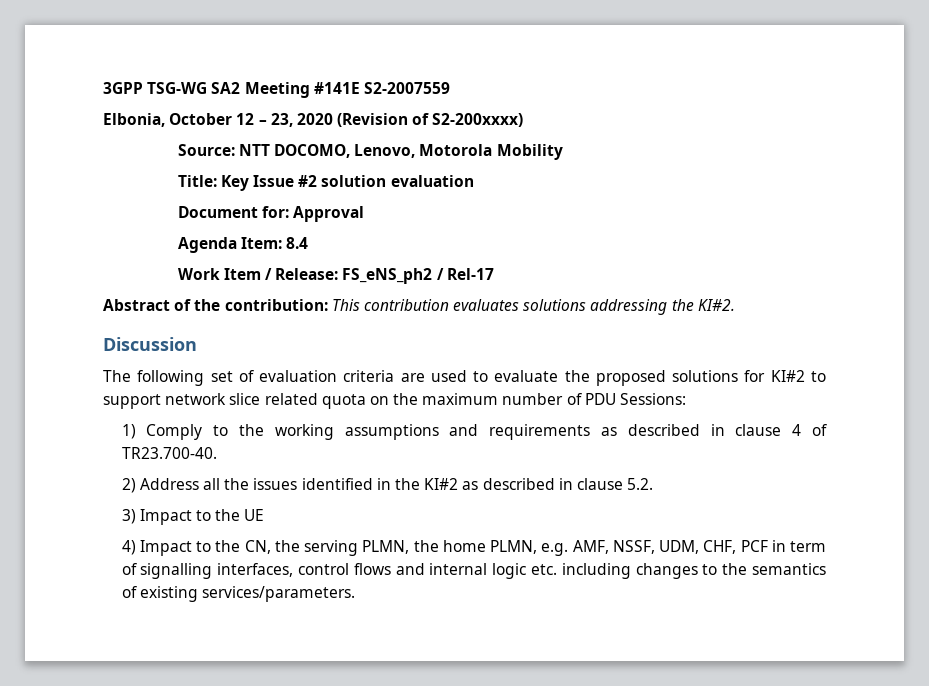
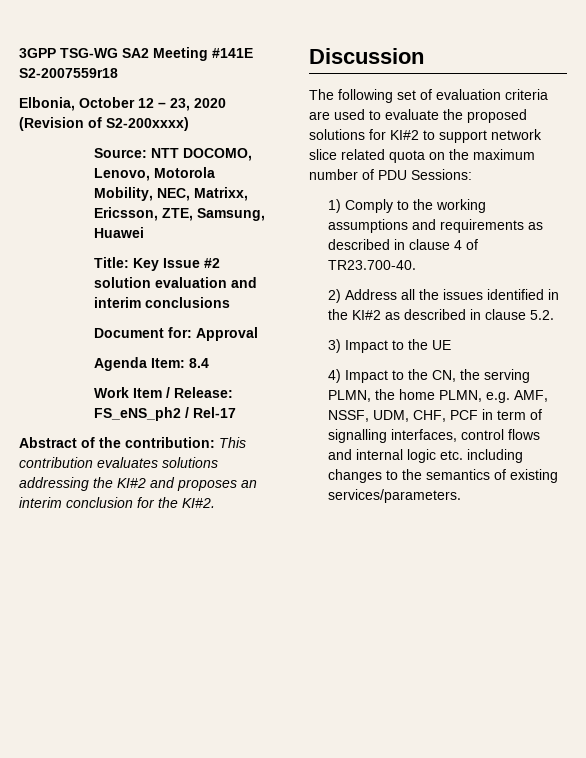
[363,82,450,94] S2-2007559 -> [19,68,118,78] S2-2007559r18
[496,144,563,160] Mobility -> [93,187,248,201] [93,207,265,221] [93,227,144,238] Mobility, NEC, Matrixx, Ericsson, ZTE, Samsung, Huawei
(474, 181) none -> [230,277,257,288] [93,297,230,308] and interim conclusions
(694, 305) none -> [117,477,257,491] [19,497,178,508] KI#2 and proposes an interim conclusion for the

